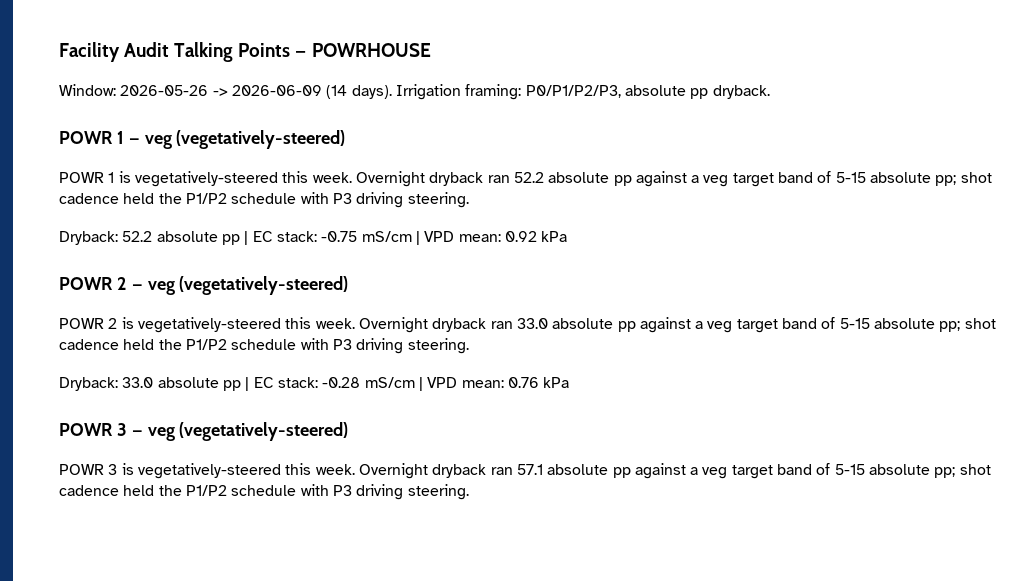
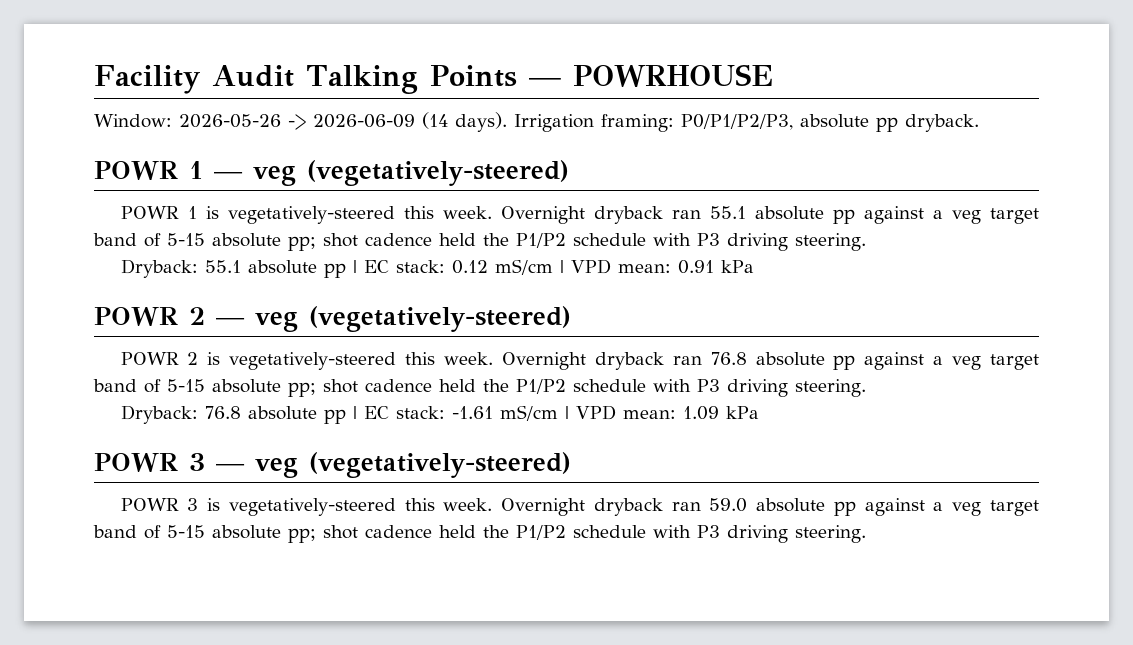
[513,172,544,183] 52.2 -> [709,206,746,219] 55.1
[122,231,537,245] 52.2 absolute pp | EC stack: -0.75 mS/cm | VPD mean: 0.92 -> [204,259,714,278] 55.1 absolute pp | EC stack: 0.12 mS/cm | VPD mean: 0.91
[516,318,548,329] 33.0 -> [710,352,747,365] 76.8
[122,377,539,391] 33.0 absolute pp | EC stack: -0.28 mS/cm | VPD mean: 0.76 -> [204,405,719,424] 76.8 absolute pp | EC stack: -1.61 mS/cm | VPD mean: 1.09
[516,464,543,475] 57.1 -> [709,498,748,512] 59.0

